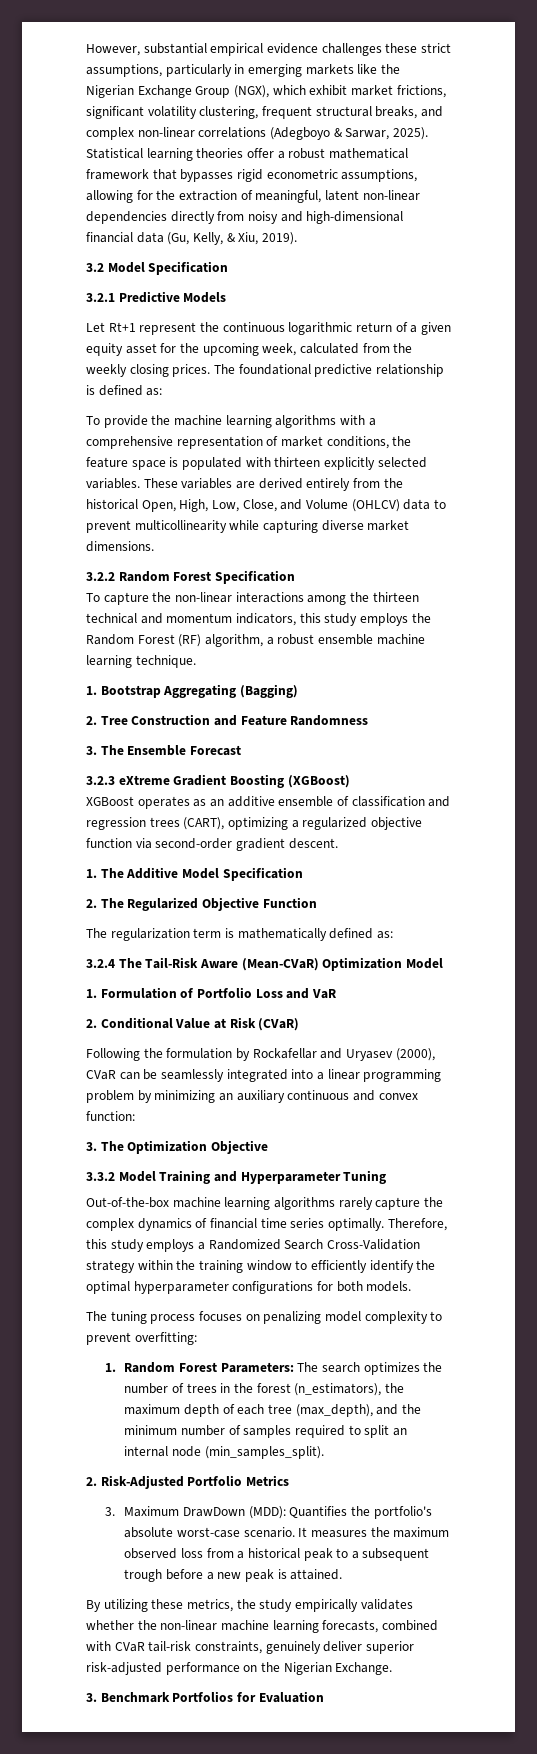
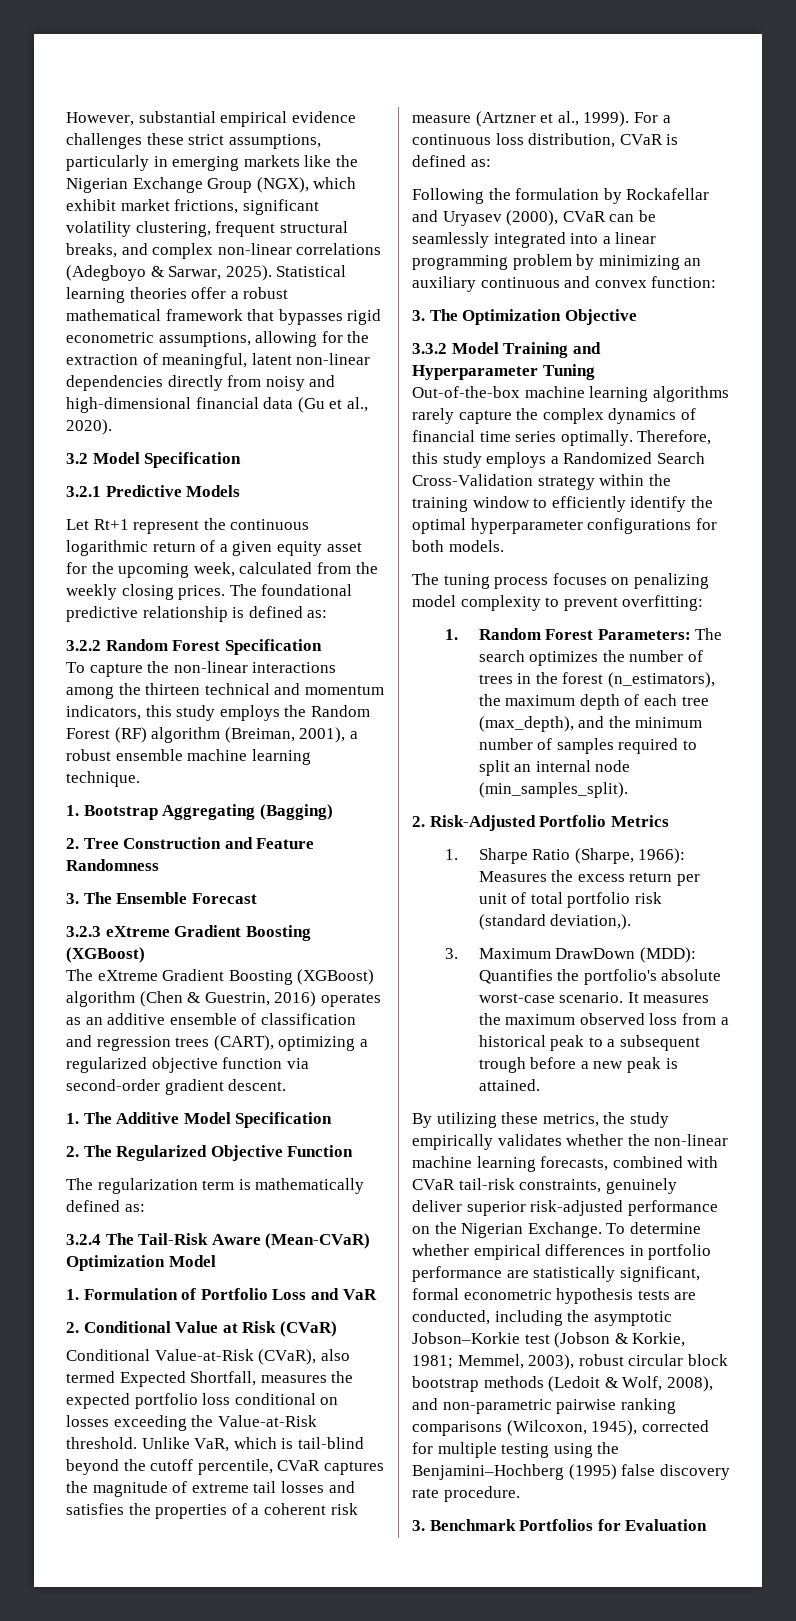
[167,232,297,245] (Gu, Kelly, & Xiu, 2019). -> [297,397,368,413] [66,419,112,435] (Gu et al., 2020).
[86,415,376,428] [86,436,412,449] [86,457,427,470] [86,478,403,491] [86,499,446,512] [86,520,410,533] [86,541,154,552] // To provide the machine learning algorithms with a comprehensive representation of market conditions, the feature space is populated with thirteen explicitly selected variables. These variables are derived entirely from the historical Open, High, Low, Close, and Volume (OHLCV) data to prevent multicollinearity while capturing diverse market dimensions. -> (328, 614) none
[204,634,263,647] algorithm, -> [151,727,346,743] algorithm (Breiman, 2001),
[86,796,134,806] XGBoost -> [66,969,375,985] [66,991,317,1007] The eXtreme Gradient Boosting (XGBoost) algorithm (Chen & Guestrin, 2016)
(300, 1024) none -> [66,1349,350,1365] [66,1371,354,1387] [66,1393,339,1409] [66,1415,317,1431] [66,1437,364,1452] [66,1459,384,1475] [66,1481,355,1497] [66,1503,358,1519] [412,111,671,127] [412,133,679,148] [412,155,491,167] // Conditional Value-at-Risk (CVaR), also termed Expected Shortfall, measures the expected portfolio loss conditional on losses exceeding the Value-at-Risk threshold. Unlike VaR, which is tail-blind beyond the cutoff percentile, CVaR captures the magnitude of extreme tail losses and satisfies the properties of a coherent risk measure (Artzner et al., 1999). For a continuous loss distribution, CVaR is defined as:
(289, 1480) none -> [445,848,686,864] [478,870,701,886] [478,892,663,908] [478,914,632,930] // 1. Sharpe Ratio (Sharpe, 1966): Measures the excess return per unit of total portfolio risk (standard deviation,).
(393, 1668) none -> [606,1222,701,1234] [412,1244,712,1260] [412,1266,700,1282] [412,1288,697,1304] [412,1310,672,1326] [412,1332,686,1348] [412,1354,728,1370] [412,1376,713,1392] [412,1398,676,1414] [412,1420,709,1436] [412,1442,620,1458] [412,1464,730,1480] [412,1486,520,1502] To determine whether empirical differences in portfolio performance are statistically significant, formal econometric hypothesis tests are conducted, including the asymptotic Jobson–Korkie test (Jobson & Korkie, 1981; Memmel, 2003), robust circular block bootstrap methods (Ledoit & Wolf, 2008), and non-parametric pairwise ranking comparisons (Wilcoxon, 1945), corrected for multiple testing using the Benjamini–Hochberg (1995) false discovery rate procedure.

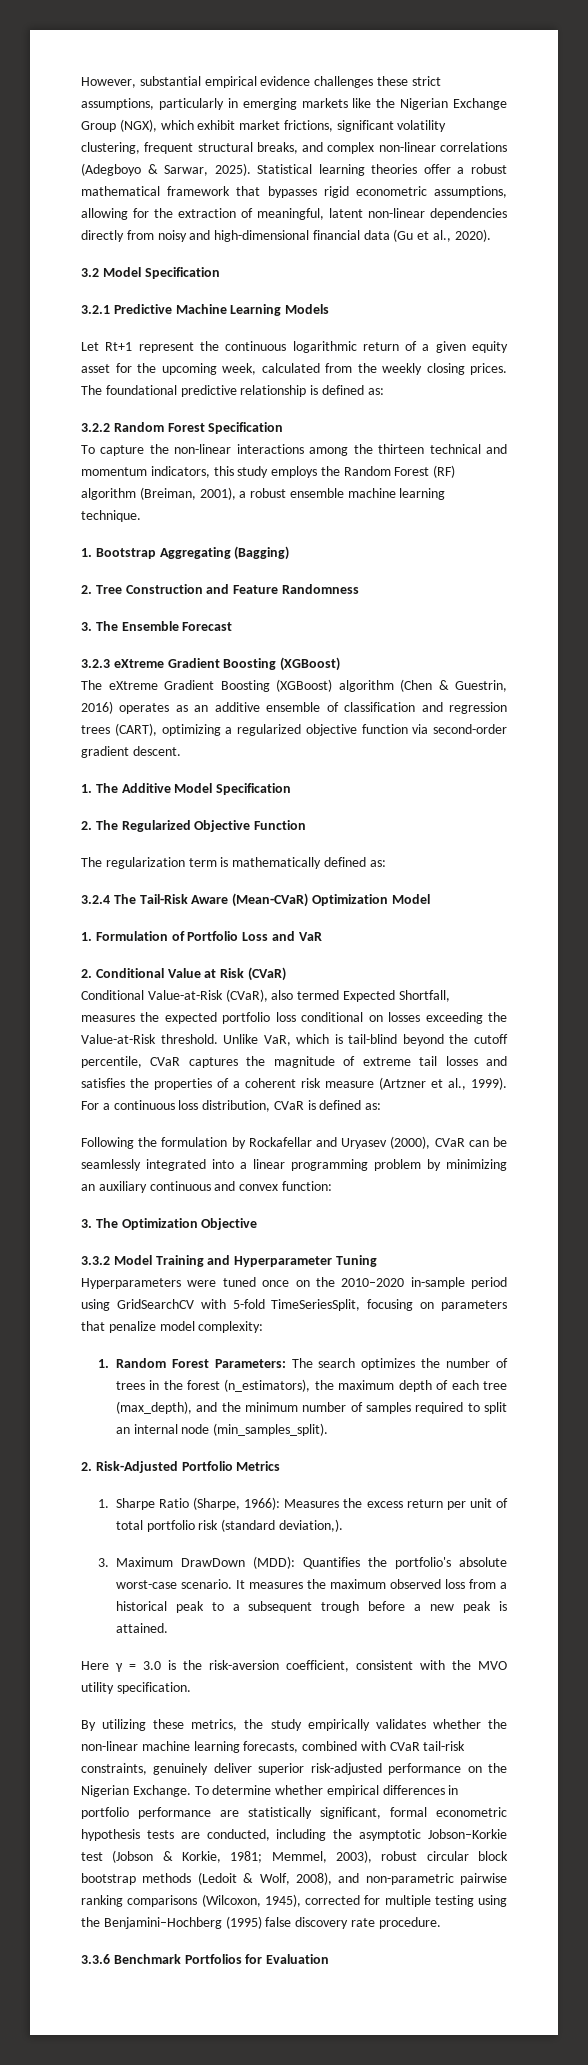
(182, 491) none -> [175,304,282,316] Machine Learning
[412,386,729,402] [412,408,696,424] [412,430,712,446] [412,452,705,468] [412,474,671,490] [412,496,713,512] [412,518,717,534] [412,540,504,552] [412,573,709,589] [412,595,704,611] Out-of-the-box machine learning algorithms rarely capture the complex dynamics of financial time series optimally. Therefore, this study employs a Randomized Search Cross-Validation strategy within the training window to efficiently identify the optimal hyperparameter configurations for both models. // The tuning process focuses on penalizing model complexity to prevent overfitting: -> [81,1277,507,1289] [81,1299,507,1311] [81,1321,264,1333] Hyperparameters were tuned once on the 2010–2020 in-sample period using GridSearchCV with 5-fold TimeSeriesSplit, focusing on parameters that penalize model complexity:
(540, 1085) none -> [81,1660,507,1672] [81,1682,191,1694] // Here γ = 3.0 is the risk-aversion coefficient, consistent with the MVO utility specification.
[412,1520,425,1531] 3. -> [81,1954,110,1964] 3.3.6

